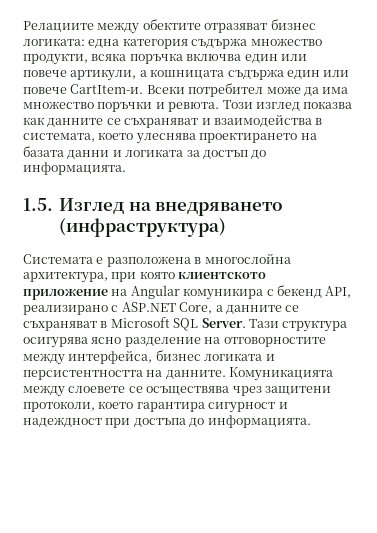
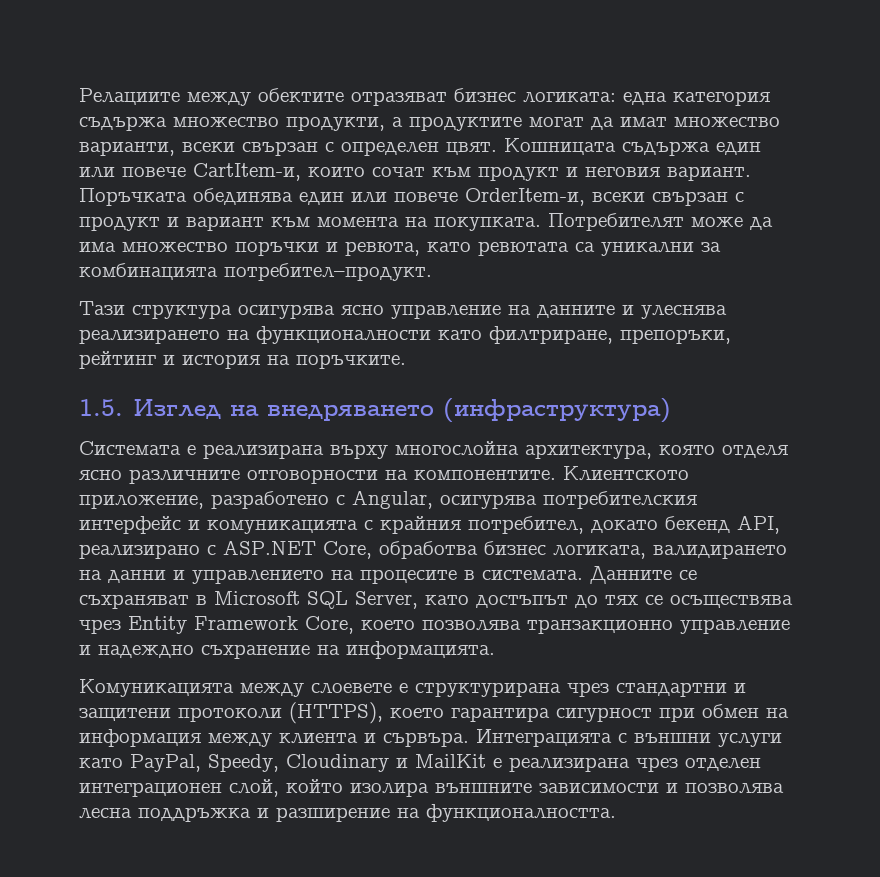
[91,53,307,64] [23,69,350,81] [23,83,264,97] всяка поръчка включва един или повече артикули, а кошницата съдържа един или повече CartItem-и. Всеки потребител -> [392,116,780,131] [79,138,761,156] [79,163,751,181] [79,188,744,206] [79,213,684,231] а продуктите могат да имат множество варианти, всеки свързан с определен цвят. Кошницата съдържа един или повече CartItem-и, които сочат към продукт и неговия вариант. Поръчката обединява един или повече OrderItem-и, всеки свързан с продукт и вариант към момента на покупката. Потребителят
[168,100,353,112] [23,114,323,128] [23,132,317,144] [23,146,267,160] [23,162,126,175] ревюта. Този изглед показва как данните се съхраняват и взаимодейства в системата, което улеснява проектирането на базата данни и логиката за достъп до информацията. -> [345,241,721,256] [79,263,432,281] [79,301,727,319] [79,326,731,344] [79,351,406,369] ревюта, като ревютата са уникални за комбинацията потребител–продукт. // Тази структура осигурява ясно управление на данните и улеснява реализирането на функционалности като филтриране, препоръки, рейтинг и история на поръчките.
[106,253,291,267] [23,271,267,283] [23,285,274,300] разположена в многослойна архитектура, при която клиентското приложение на Angular комуникира с -> [203,441,788,459] [79,466,689,484] [79,490,697,509] [79,516,658,534] реализирана върху многослойна архитектура, която отделя ясно различните отговорности на компонентите. Клиентското приложение, разработено с Angular, осигурява потребителския интерфейс и комуникацията с крайния потребител, докато
[215,305,282,315] а данните -> [379,541,787,559] [79,566,672,584] обработва бизнес логиката, валидирането на данни и управлението на процесите в системата. Данните
[201,318,348,332] [23,337,326,348] [23,350,275,365] [23,367,334,381] [23,385,331,397] [23,401,288,413] [23,415,311,428] Server. Тази структура осигурява ясно разделение на отговорностите между интерфейса, бизнес логиката и персистентността на данните. Комуникацията между слоевете се осъществява чрез защитени протоколи, което гарантира сигурност и надеждност при достъпа до информацията. -> [355,591,793,609] [79,616,790,634] [79,641,495,659] [79,679,746,697] [79,702,789,724] [79,729,782,747] [79,754,761,772] [79,779,784,797] [79,804,616,822] Server, като достъпът до тях се осъществява чрез Entity Framework Core, което позволява транзакционно управление и надеждно съхранение на информацията. // Комуникацията между слоевете е структурирана чрез стандартни и защитени протоколи (HTTPS), което гарантира сигурност при обмен на информация между клиента и сървъра. Интеграцията с външни услуги като PayPal, Speedy, Cloudinary и MailKit е реализирана чрез отделен интеграционен слой, който изолира външните зависимости и позволява лесна поддръжка и разширение на функционалността.

